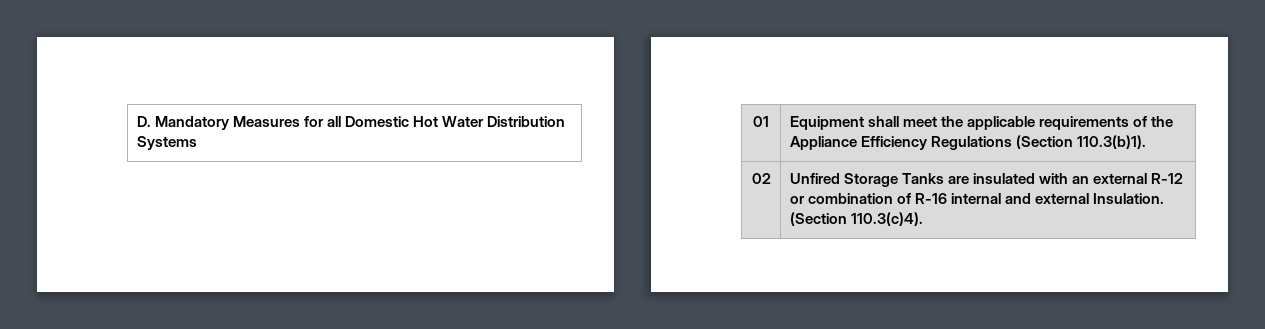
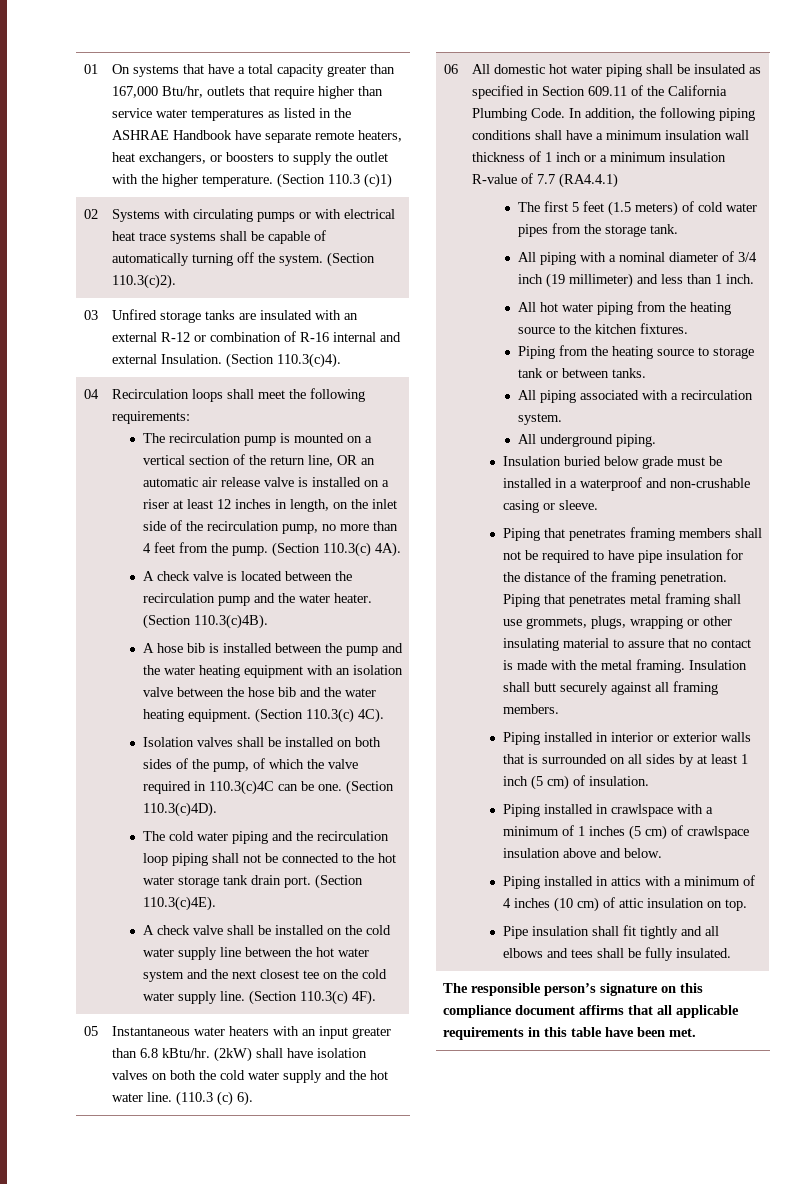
[136,116,566,130] [136,136,197,150] [753,116,769,127] [789,116,1174,130] [789,135,1146,150] [751,173,771,184] D. Mandatory Measures for all Domestic Hot Water Distribution Systems // 01 | Equipment shall meet the applicable requirements of the Appliance Efficiency Regulations (Section 110.3(b)1). // 02 -> [84,64,98,74] [112,64,396,77] [112,86,384,99] [112,108,352,121] [112,130,403,143] [112,152,389,165] [112,173,393,188] [84,209,98,219] [112,209,396,222] [112,230,327,244] [112,252,376,267] [112,274,177,289] [84,310,98,320] 01 | On systems that have a total capacity greater than 167,000 Btu/hr, outlets that require higher than service water temperatures as listed in the ASHRAE Handbook have separate remote heaters, heat exchangers, or boosters to supply the outlet with the higher temperature. (Section 110.3 (c)1) // 02 | Systems with circulating pumps or with electrical heat trace systems shall be capable of automatically turning off the system. (Section 110.3(c)2). // 03
[843,173,944,187] Storage Tanks -> [160,310,236,323] storage tanks
(923, 219) none -> [84,389,99,399] [112,388,366,402] [112,411,191,424] [142,433,372,446] [142,454,375,467] [142,477,389,487] [142,499,397,512] [142,520,398,534] [142,542,401,557] [142,571,352,581] [142,593,372,606] [142,614,268,629] [142,643,403,656] [142,665,403,678] [142,687,376,697] [142,708,384,723] [142,737,381,747] [142,758,358,772] [142,780,394,795] [142,802,217,817] [142,831,389,844] [142,853,396,866] [142,874,363,889] [142,896,216,911] [142,925,391,935] [142,947,369,960] [142,969,387,982] [142,990,376,1005] [84,1026,98,1036] [112,1026,392,1039] [112,1047,368,1062] [112,1070,389,1083] [112,1091,254,1106] [444,64,458,74] [472,64,762,77] [472,85,728,99] [472,107,756,121] [472,130,750,140] [472,151,727,162] [472,173,619,188] [517,201,757,216] [517,223,678,237] [517,251,757,265] [517,273,754,288] [517,301,731,315] [517,323,688,334] [517,345,754,359] [517,368,646,378] [517,390,753,403] [517,413,562,425] [517,434,656,447] [502,456,722,469] [502,477,750,491] [502,500,598,513] [502,527,762,541] [502,549,743,563] [502,571,727,585] [502,593,741,607] [502,616,732,629] [502,638,751,651] [502,659,747,673] [502,681,718,695] [502,704,559,714] [502,732,751,745] [502,754,748,767] [502,775,649,790] [502,804,713,817] [502,825,749,840] [502,848,662,858] [502,875,755,889] [502,897,747,912] [502,925,719,939] [502,947,731,961] [443,983,704,996] [443,1005,740,1018] [443,1027,697,1040] // 04 | Recirculation loops shall meet the following requirements: // The recirculation pump is mounted on a vertical section of the return line, OR an automatic air release valve is installed on a riser at least 12 inches in length, on the inlet side of the recirculation pump, no more than 4 feet from the pump. (Section 110.3(c) 4A). // A check valve is located between the recirculation pump and the water heater. (Section 110.3(c)4B). // A hose bib is installed between the pump and the water heating equipment with an isolation valve between the hose bib and the water heating equipment. (Section 110.3(c) 4C). // Isolation valves shall be installed on both sides of the pump, of which the valve required in 110.3(c)4C can be one. (Section 110.3(c)4D). // The cold water piping and the recirculation loop piping shall not be connected to the hot water storage tank drain port. (Section 110.3(c)4E). // A check valve shall be installed on the cold water supply line between the hot water system and the next closest tee on the cold water supply line. (Section 110.3(c) 4F). // 05 | Instantaneous water heaters with an input greater than 6.8 kBtu/hr. (2kW) shall have isolation valves on both the cold water supply and the hot water line. (110.3 (c) 6). // 06 | All domestic hot water piping shall be insulated as specified in Section 609.11 of the California Plumbing Code. In addition, the following piping conditions shall have a minimum insulation wall thickness of 1 inch or a minimum insulation R-value of 7.7 (RA4.4.1) // The first 5 feet (1.5 meters) of cold water pipes from the storage tank. // All piping with a nominal diameter of 3/4 inch (19 millimeter) and less than 1 inch. // All hot water piping from the heating source to the kitchen fixtures. // Piping from the heating source to storage tank or between tanks. // All piping associated with a recirculation system. // All underground piping. // Insulation buried below grade must be installed in a waterproof and non-crushable casing or sleeve. // Piping that penetrates framing members shall not be required to have pipe insulation for the distance of the framing penetration. Piping that penetrates metal framing shall use grommets, plugs, wrapping or other insulating material to assure that no contact is made with the metal framing. Insulation shall butt securely against all framing members. // Piping installed in interior or exterior walls that is surrounded on all sides by at least 1 inch (5 cm) of insulation. // Piping installed in crawlspace with a minimum of 1 inches (5 cm) of crawlspace insulation above and below. // Piping installed in attics with a minimum of 4 inches (10 cm) of attic insulation on top. // Pipe insulation shall fit tightly and all elbows and tees shall be fully insulated. // The responsible person’s signature on this compliance document affirms that all applicable requirements in this table have been met.

